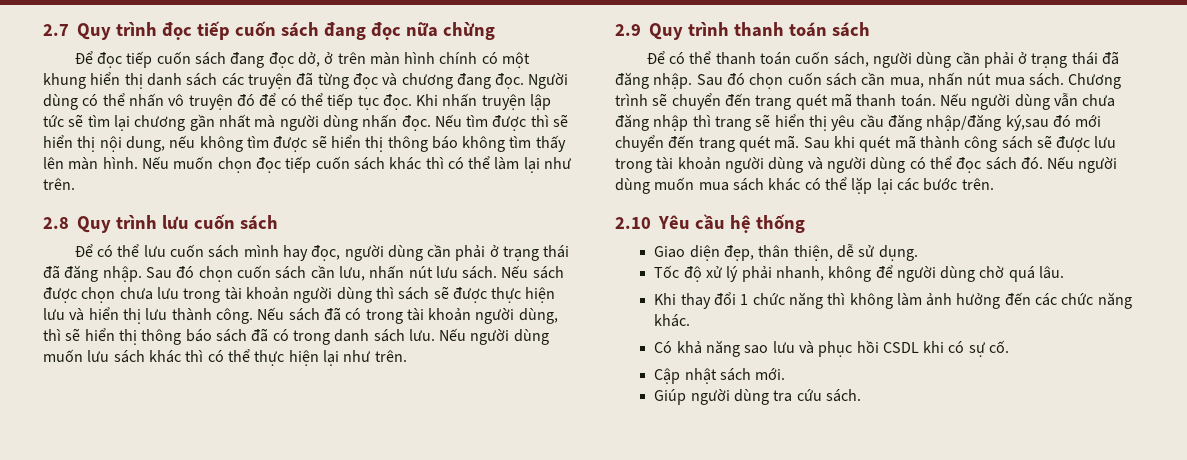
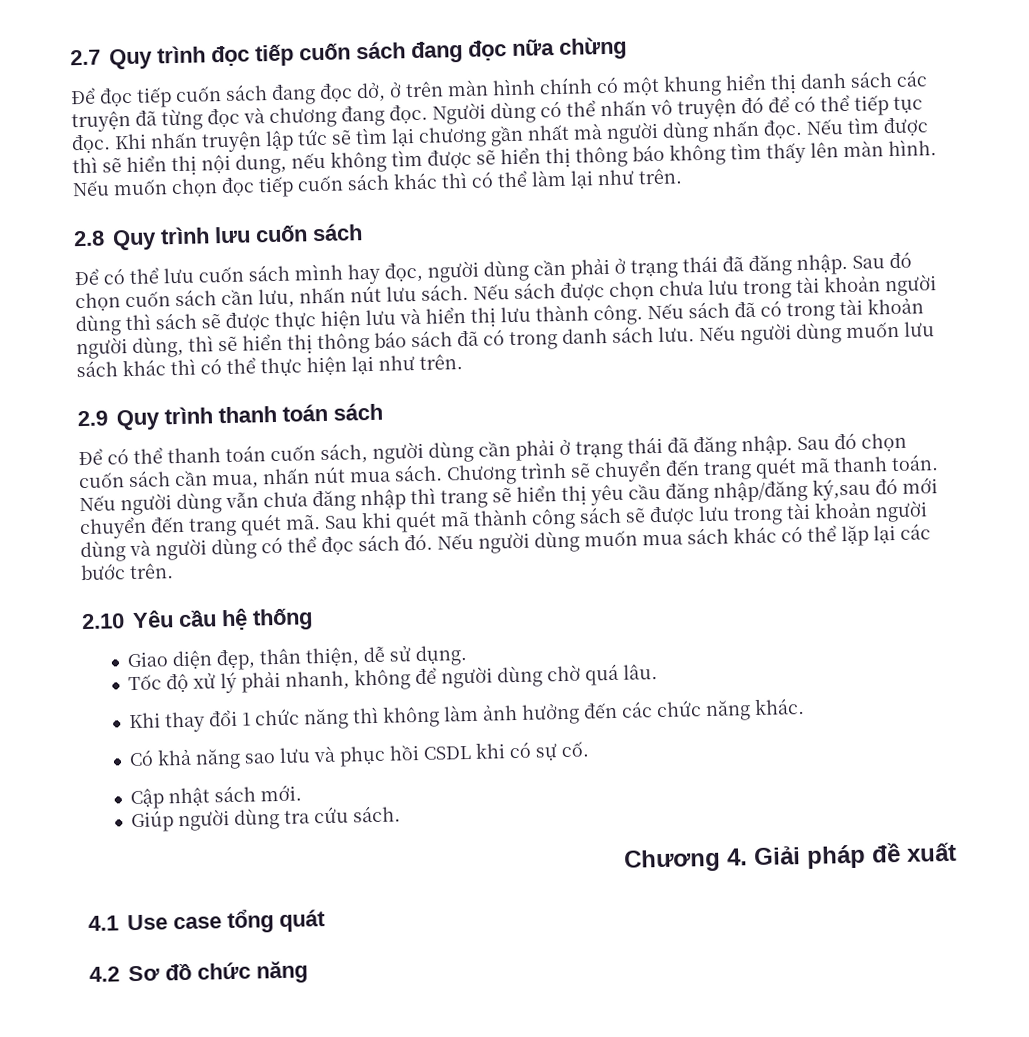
(861, 395) none -> [623,841,957,873] [88,909,326,934] [89,960,308,984] // Chương 4. Giải pháp đề xuất // 4.1 Use case tổng quát // 4.2 Sơ đồ chức năng

